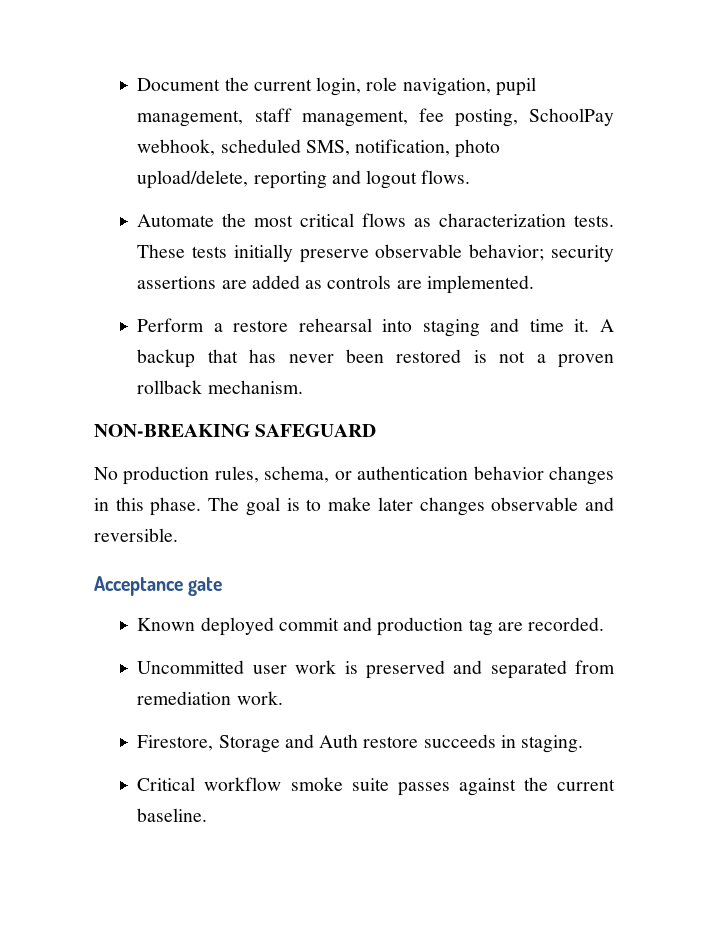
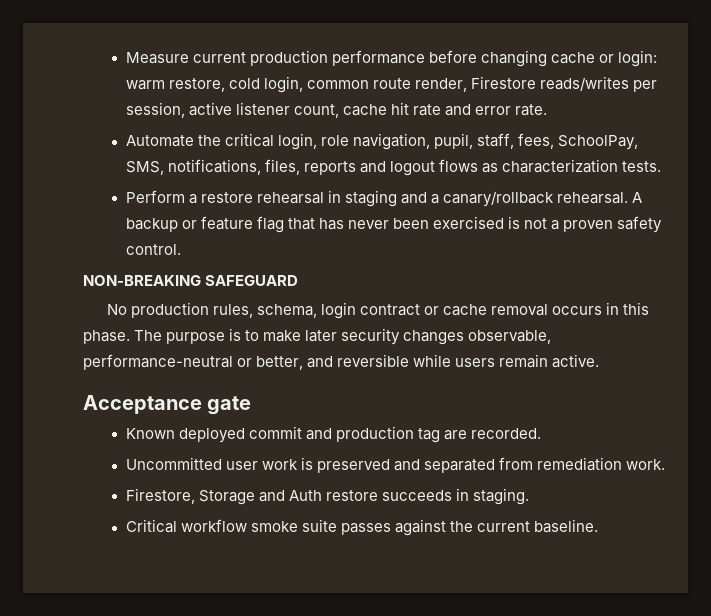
[137,77,536,96] [137,108,614,127] [137,139,501,158] [137,170,471,189] [137,213,614,227] [137,244,614,263] [137,275,534,294] Document the current login, role navigation, pupil management, staff management, fee posting, SchoolPay webhook, scheduled SMS, notification, photo upload/delete, reporting and logout flows. // Automate the most critical flows as characterization tests. These tests initially preserve observable behavior; security assertions are added as controls are implemented. -> [125,50,658,67] [125,76,658,93] [125,102,548,118] [125,133,639,150] [125,159,662,176] Measure current production performance before changing cache or login: warm restore, cold login, common route render, Firestore reads/writes per session, active listener count, cache hit rate and error rate. // Automate the critical login, role navigation, pupil, staff, fees, SchoolPay, SMS, notifications, files, reports and logout flows as characterization tests.
[382,319,413,332] into -> [327,190,341,203] in
[529,319,615,332] [137,349,196,368] time it. A backup -> [430,191,643,207] [125,216,284,233] a canary/rollback rehearsal. A backup or feature flag
[396,349,462,363] restored -> [433,216,505,229] exercised
[137,380,303,394] rollback mechanism. -> [617,216,663,233] [125,244,181,255] safety control.
[334,466,614,485] or authentication behavior changes -> [320,302,603,319] login contract or cache removal occurs
[245,497,280,516] goal -> [166,332,226,344] purpose
[419,497,614,516] [94,528,178,542] changes observable and reversible. -> [341,328,552,345] [83,354,600,370] security changes observable, performance-neutral or better, and reversible while users remain active.

